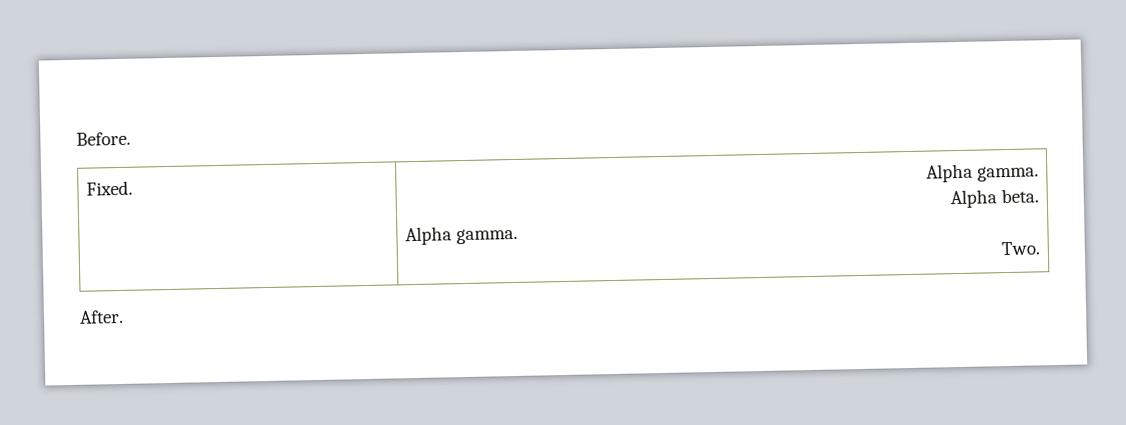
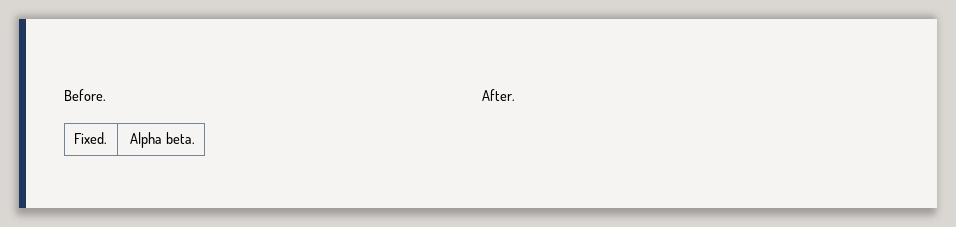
[976,165,1039,182] [949,189,997,209] gamma. // Alpha -> (163, 140) none
[405,226,519,246] [1000,241,1040,256] // Alpha gamma. // Two. -> (196, 138) none

